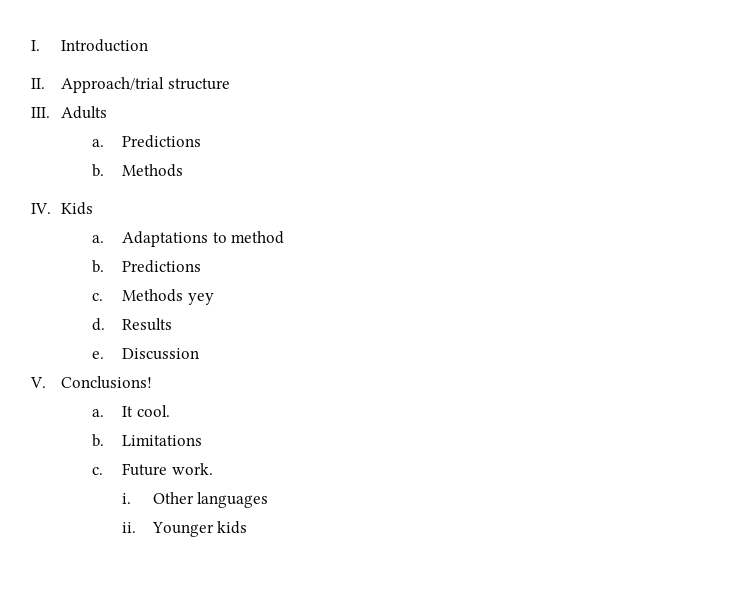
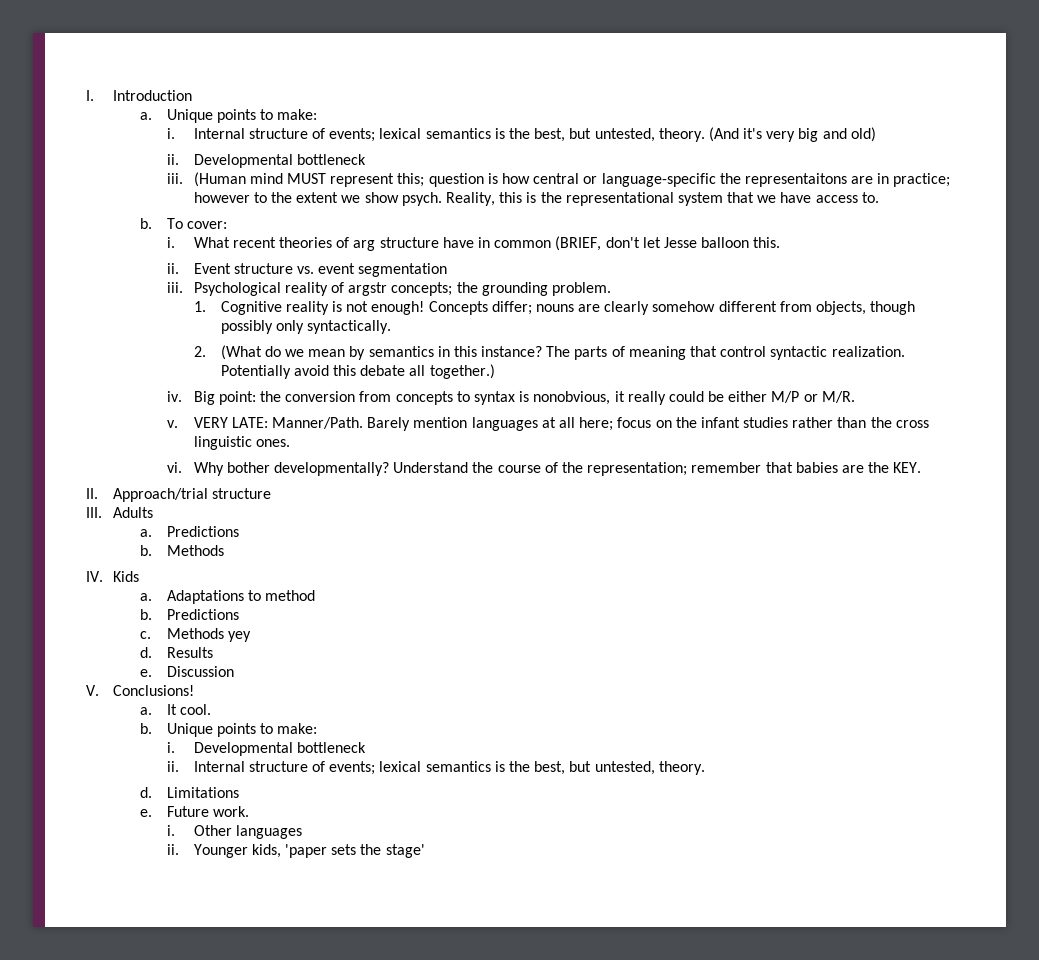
(149, 45) none -> [139,109,318,123] [166,127,876,142] [166,154,366,168] [166,172,951,187] [193,192,879,206] [139,218,227,229] [166,236,781,251] [166,263,448,277] [166,282,611,296] [193,301,916,315] [220,320,391,334] [193,345,905,360] [220,364,495,379] [166,391,855,405] [166,417,929,431] [193,436,290,450] [166,462,922,476] // a. Unique points to make: // i. Internal structure of events; lexical semantics is the best, but untested, theory. (And it's very big and old) // ii. Developmental bottleneck // iii. (Human mind MUST represent this; question is how central or language-specific the representaitons are in practice; however to the extent we show psych. Reality, this is the representational system that we have access to. // b. To cover: // i. What recent theories of arg structure have in common (BRIEF, don't let Jesse balloon this. // ii. Event structure vs. event segmentation // iii. Psychological reality of argstr concepts; the grounding problem. // 1. Cognitive reality is not enough! Concepts differ; nouns are clearly somehow different from objects, though possibly only syntactically. // 2. (What do we mean by semantics in this instance? The parts of meaning that control syntactic realization. Potentially avoid this debate all together.) // iv. Big point: the conversion from concepts to syntax is nonobvious, it really could be either M/P or M/R. // v. VERY LATE: Manner/Path. Barely mention languages at all here; focus on the infant studies rather than the cross linguistic ones. // vi. Why bother developmentally? Understand the course of the representation; remember that babies are the KEY.
(104, 440) none -> [166,723,318,737] [166,742,366,756] [166,761,705,775] [139,787,152,798] Unique points to make: // i. Developmental bottleneck // ii. Internal structure of events; lexical semantics is the best, but untested, theory. // d.
[91,467,103,475] c. -> [139,809,152,817] e.
[217,521,248,534] kids -> [251,844,425,858] kids, 'paper sets the stage'

